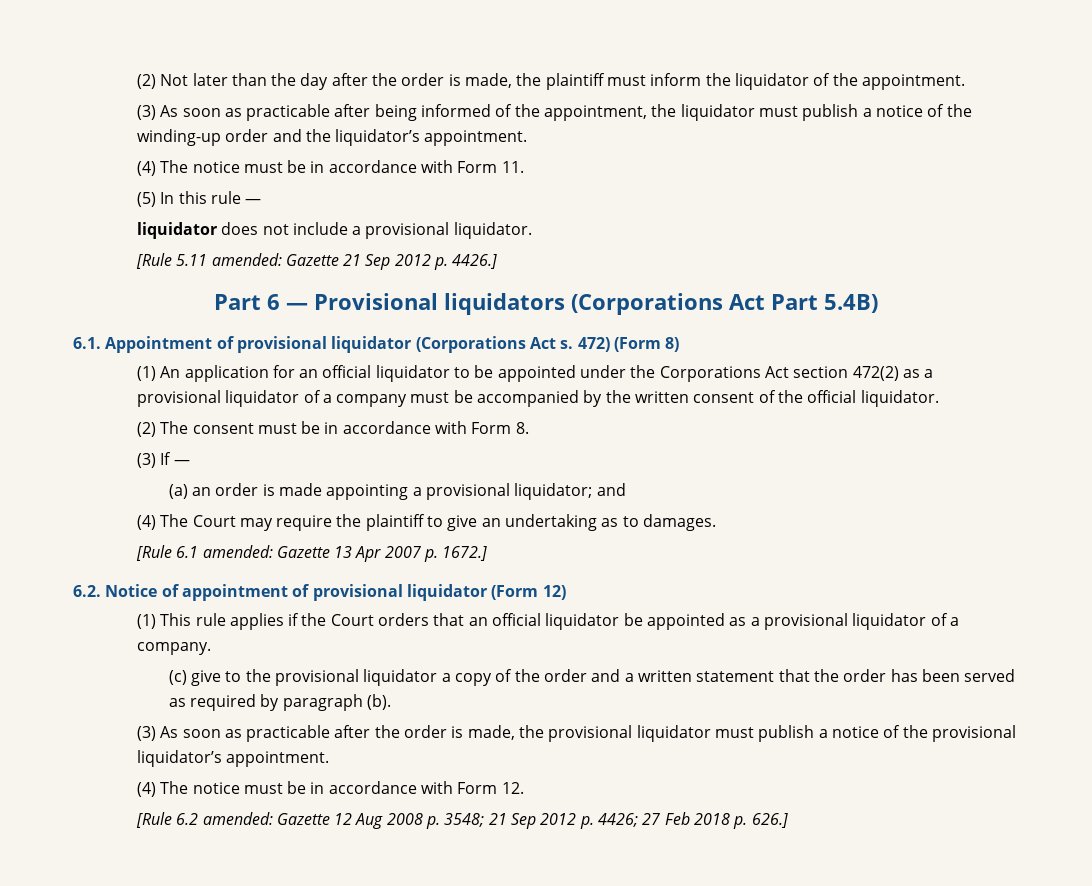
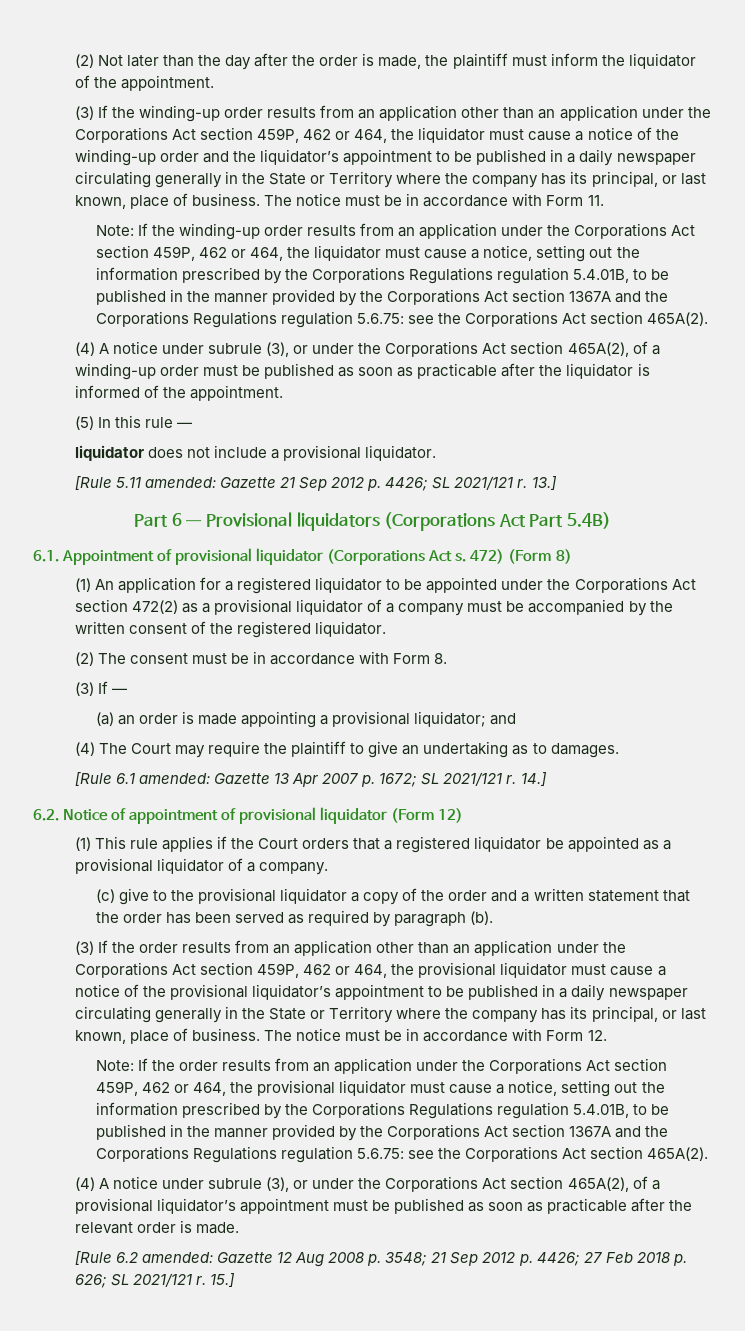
[160,104,859,121] As soon as practicable after being informed of the appointment, the liquidator must publish -> [97,105,711,122] [74,127,572,143] If the winding-up order results from an application other than an application under the Corporations Act section 459P, 462 or 464, the liquidator must cause
[424,130,528,146] [136,161,156,176] appointment. // (4) -> [343,149,696,166] [74,171,706,188] [74,193,261,209] appointment to be published in a daily newspaper circulating generally in the State or Territory where the company has its principal, or last known, place of business.
(524, 167) none -> [95,223,696,240] [95,245,640,262] [95,267,670,284] [95,289,669,306] [95,311,709,328] [74,341,660,357] [74,363,650,380] [74,385,284,401] // Note: If the winding-up order results from an application under the Corporations Act section 459P, 462 or 464, the liquidator must cause a notice, setting out the information prescribed by the Corporations Regulations regulation 5.4.01B, to be published in the manner provided by the Corporations Act section 1367A and the Corporations Regulations regulation 5.6.75: see the Corporations Act section 465A(2). // (4) A notice under subrule (3), or under the Corporations Act section 465A(2), of a winding-up order must be published as soon as practicable after the liquidator is informed of the appointment.
[452,254,498,269] 4426.] -> [385,476,557,491] 4426; SL 2021/121 r. 13.]
[299,365,372,378] an official -> [225,577,312,594] a registered
[807,390,857,403] official -> [237,621,312,638] registered
[442,546,488,561] 1672.] -> [379,772,547,787] 1672; SL 2021/121 r. 14.]
[468,613,542,626] an official -> [384,836,471,853] a registered
[160,725,815,742] As soon as practicable after the order is made, the provisional liquidator must publish -> [97,940,626,956] [74,962,654,978] If the order results from an application other than an application under the Corporations Act section 459P, 462 or 464, the provisional liquidator must cause
[226,751,330,767] [136,782,156,797] appointment. // (4) -> [335,984,688,1001] [74,1006,706,1023] [74,1028,261,1044] appointment to be published in a daily newspaper circulating generally in the State or Territory where the company has its principal, or last known, place of business.
(524, 788) none -> [95,1058,668,1074] [95,1080,665,1097] [95,1102,670,1119] [95,1124,669,1141] [95,1146,709,1163] [74,1176,660,1192] [74,1198,693,1214] [74,1220,240,1234] // Note: If the order results from an application under the Corporations Act section 459P, 462 or 464, the provisional liquidator must cause a notice, setting out the information prescribed by the Corporations Regulations regulation 5.4.01B, to be published in the manner provided by the Corporations Act section 1367A and the Corporations Regulations regulation 5.6.75: see the Corporations Act section 465A(2). // (4) A notice under subrule (3), or under the Corporations Act section 465A(2), of a provisional liquidator’s appointment must be published as soon as practicable after the relevant order is made.
[751,813,788,828] 626.] -> [74,1273,236,1288] 626; SL 2021/121 r. 15.]

